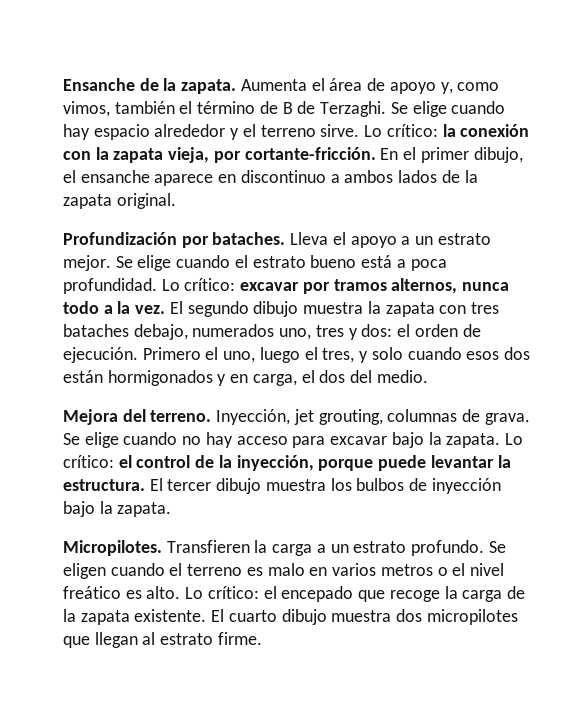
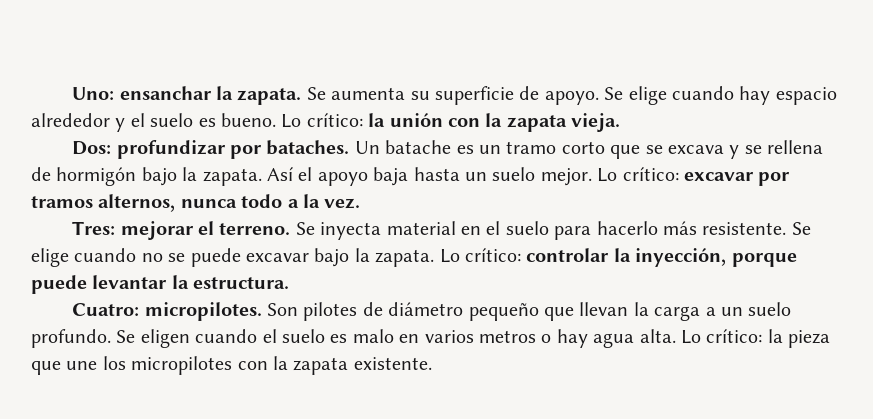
[63,78,500,94] [63,101,387,117] Ensanche de la zapata. Aumenta el área de apoyo y, como vimos, también el término de B de Terzaghi. -> [72,86,599,105] Uno: ensanchar la zapata. Se aumenta su superficie de apoyo.
[260,124,530,137] [63,147,523,163] [63,170,478,186] [63,193,176,209] [63,232,491,248] [63,255,447,271] [63,278,157,294] terreno sirve. Lo crítico: la conexión con la zapata vieja, por cortante-fricción. En el primer dibujo, el ensanche aparece en discontinuo a ambos lados de la zapata original. // Profundización por bataches. Lleva el apoyo a un estrato mejor. Se elige cuando el estrato bueno está a poca profundidad. -> [150,113,621,132] [72,140,824,159] [31,167,592,186] suelo es bueno. Lo crítico: la unión con la zapata vieja. // Dos: profundizar por bataches. Un batache es un tramo corto que se excava y se rellena de hormigón bajo la zapata. Así el apoyo baja hasta un suelo mejor.
[169,301,499,317] [63,324,481,340] [63,347,530,363] [63,370,428,386] [63,409,530,425] El segundo dibujo muestra la zapata con tres bataches debajo, numerados uno, tres y dos: el orden de ejecución. Primero el uno, luego el tres, y solo cuando esos dos están hormigonados y en carga, el dos del medio. // Mejora del terreno. Inyección, jet grouting, columnas de grava. -> [72,221,787,240] // Tres: mejorar el terreno. Se inyecta material en el suelo para hacerlo más resistente.
[205,432,326,448] hay acceso para -> [168,248,241,267] se puede
[118,455,215,468] el control de -> [526,248,610,262] controlar
[149,478,501,494] [63,501,172,517] [63,540,250,556] El tercer dibujo muestra los bulbos de inyección bajo la zapata. // Micropilotes. Transfieren -> [72,302,629,321] // Cuatro: micropilotes. Son pilotes de diámetro pequeño que llevan
[353,541,407,553] estrato -> [748,302,792,316] suelo
[187,564,243,576] terreno -> [282,329,325,343] suelo
[452,563,504,576] [63,586,525,602] [63,609,518,625] [63,632,262,648] el nivel freático es alto. Lo crítico: el encepado que recoge la carga de la zapata existente. El cuarto dibujo muestra dos micropilotes que llegan al estrato firme. -> [556,329,831,348] [31,356,432,375] hay agua alta. Lo crítico: la pieza que une los micropilotes con la zapata existente.

